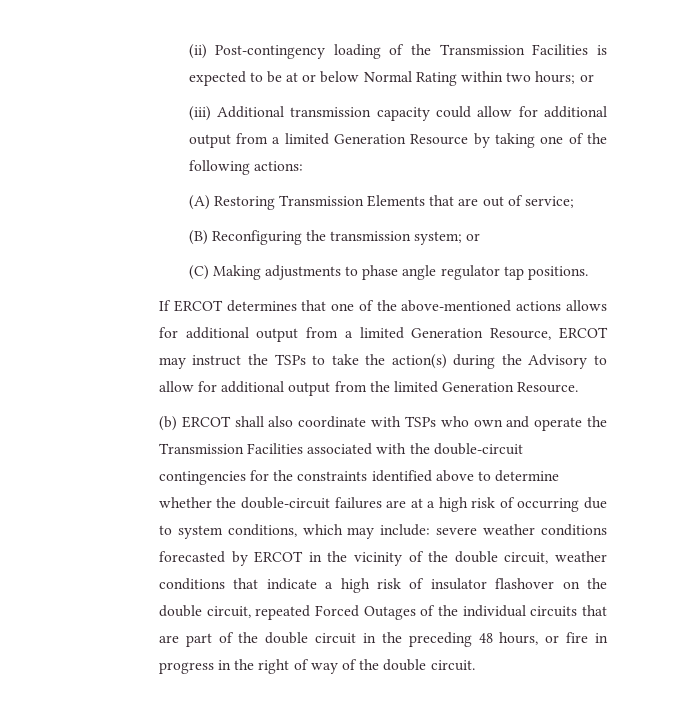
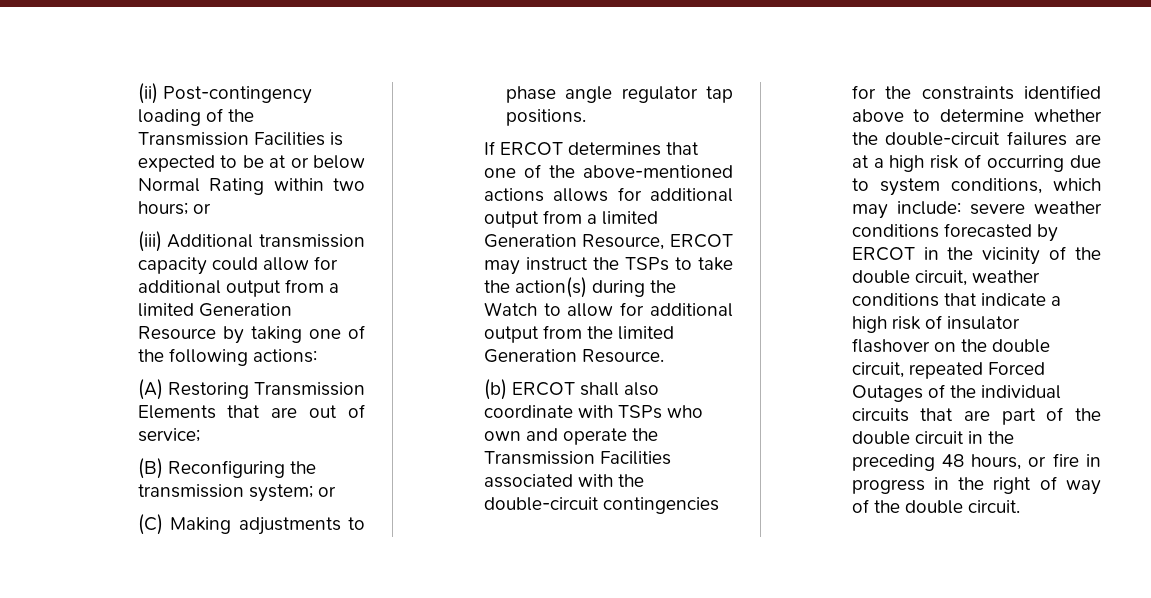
[528,354,588,369] Advisory -> [483,302,537,316] Watch

